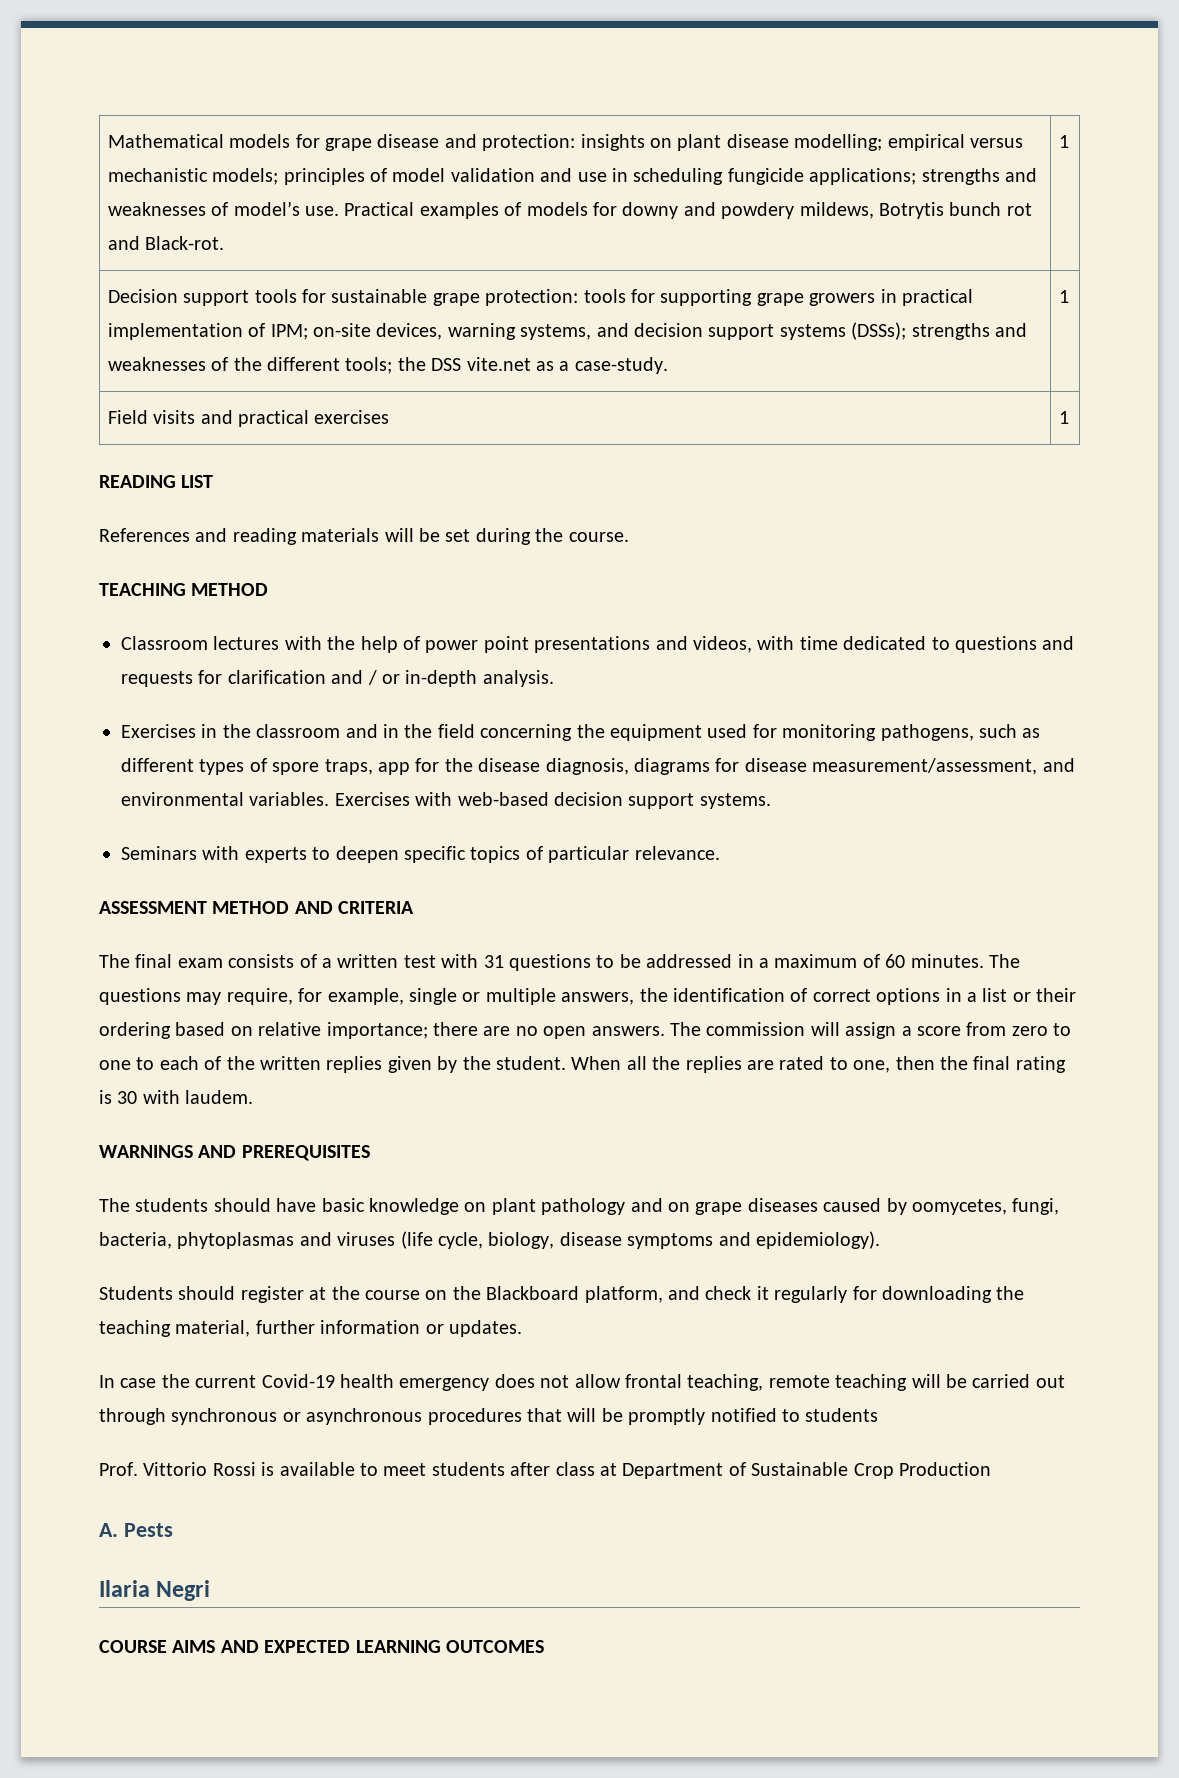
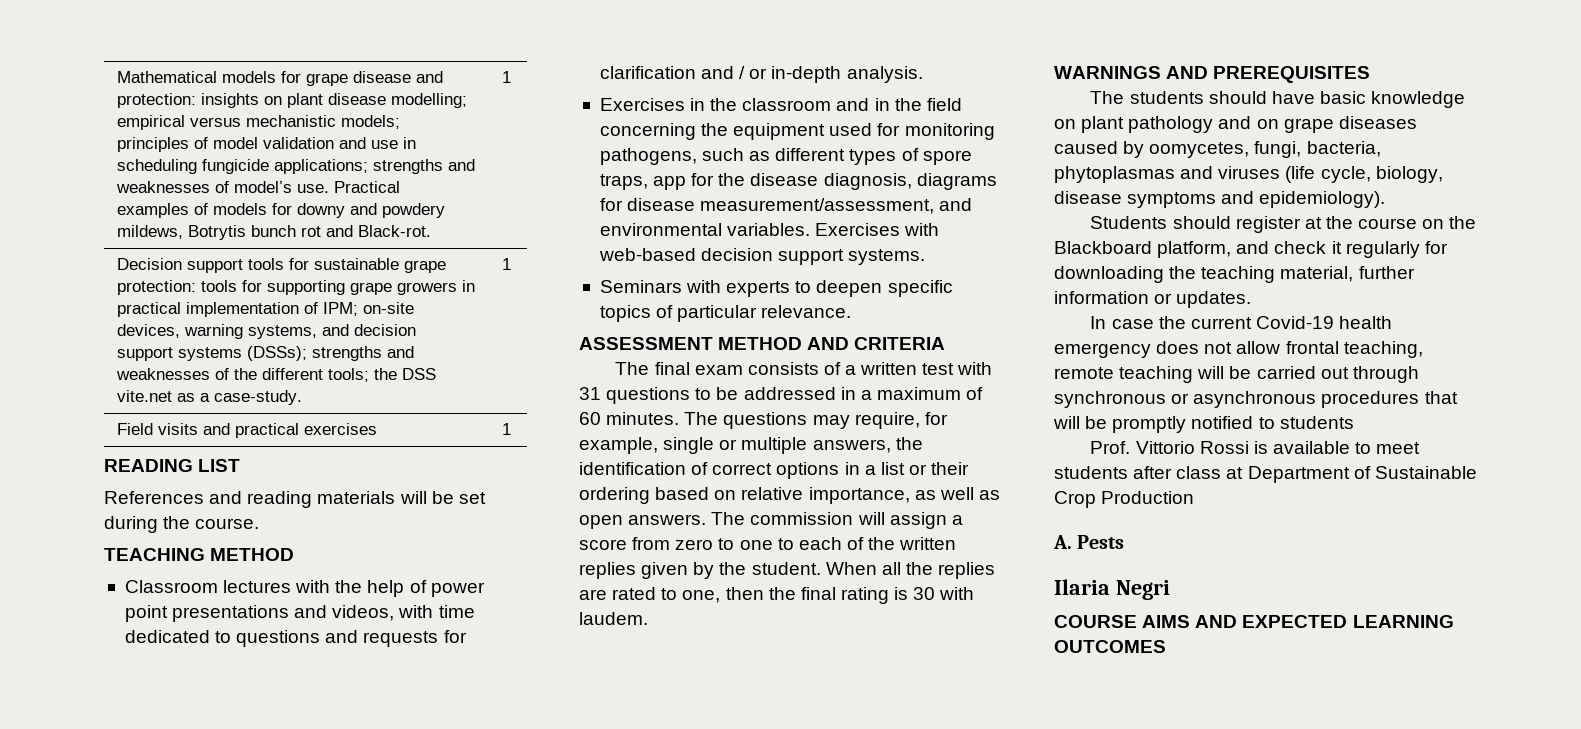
[326,1022,538,1039] importance; there are no -> [808,487,1000,504] importance, as well as

